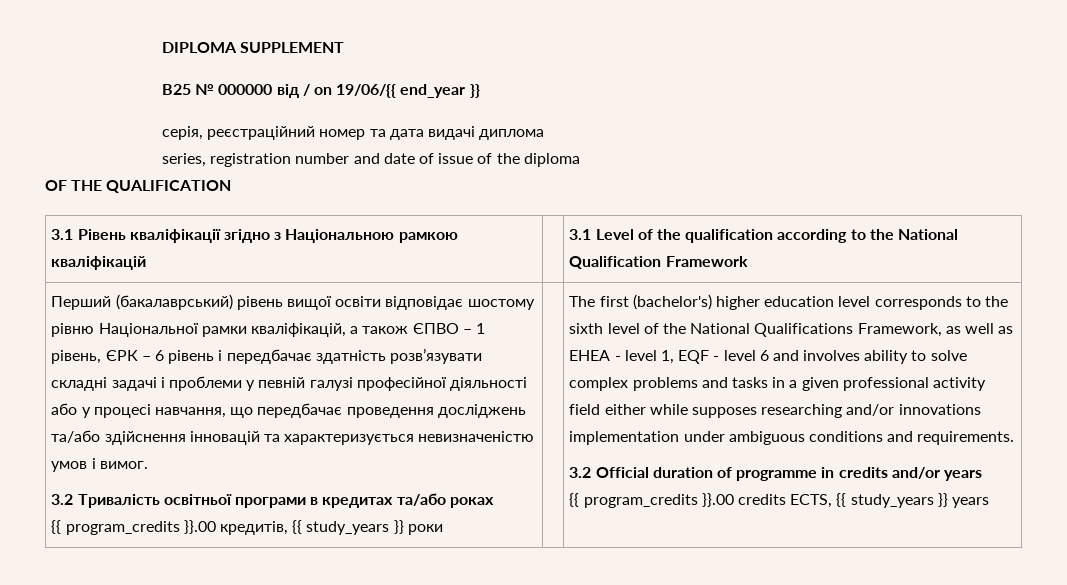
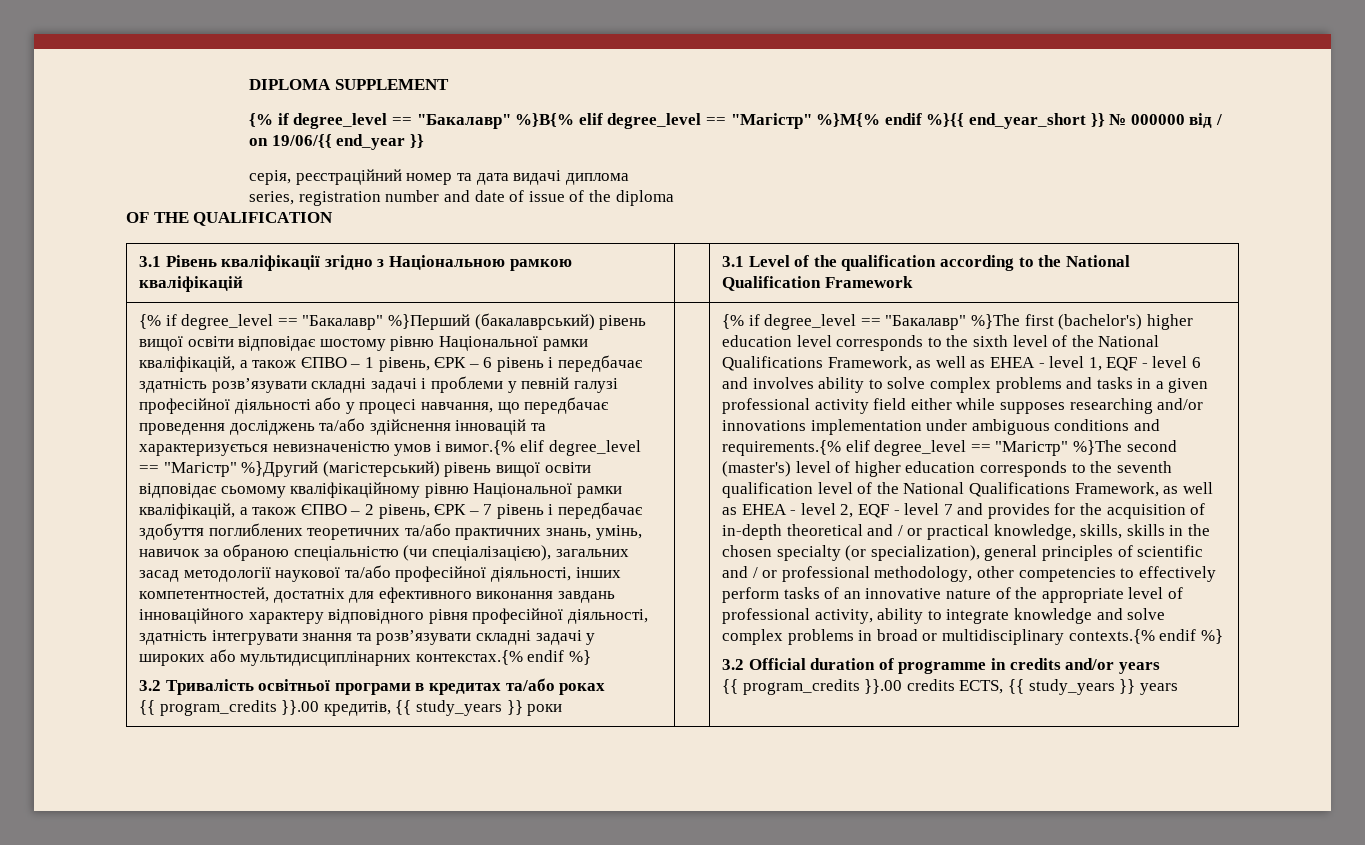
[162,84,192,95] В25 -> [249,113,1105,129] {% if degree_level == "Бакалавр" %}B{% elif degree_level == "Магістр" %}M{% endif %}{{ end_year_short }}
[51,296,112,310] Перший -> [138,314,470,330] {% if degree_level == "Бакалавр" %}Перший
[99,461,148,469] вимог. -> [445,440,641,456] [138,461,591,477] [138,482,622,498] [138,502,644,519] [138,523,642,540] [138,544,629,561] [138,565,621,582] [138,587,615,603] [138,608,648,624] [138,630,596,645] [138,649,591,666] вимог.{% elif degree_level == "Магістр" %}Другий (магістерський) рівень вищої освіти відповідає сьомому кваліфікаційному рівню Національної рамки кваліфікацій, а також ЄПВО – 2 рівень, ЄРК – 7 рівень і передбачає здобуття поглиблених теоретичних та/або практичних знань, умінь, навичок за обраною спеціальністю (чи спеціалізацією), загальних засад методології наукової та/або професійної діяльності, інших компетентностей, достатніх для ефективного виконання завдань інноваційного характеру відповідного рівня професійної діяльності, здатність інтегрувати знання та розв’язувати складні задачі у широких або мультидисциплінарних контекстах.{% endif %}
[569,296,596,307] The -> [721,314,1020,330] {% if degree_level == "Бакалавр" %}The
[917,431,1015,445] requirements. -> [721,440,1177,456] [721,461,1172,477] [721,482,1213,498] [721,503,1206,519] [721,524,1210,540] [721,545,1204,561] [721,566,1216,582] [721,587,1183,603] [721,608,1166,624] [721,629,1223,645] requirements.{% elif degree_level == "Магістр" %}The second (master's) level of higher education corresponds to the seventh qualification level of the National Qualifications Framework, as well as EHEA - level 2, EQF - level 7 and provides for the acquisition of in-depth theoretical and / or practical knowledge, skills, skills in the chosen specialty (or specialization), general principles of scientific and / or professional methodology, other competencies to effectively perform tasks of an innovative nature of the appropriate level of professional activity, ability to integrate knowledge and solve complex problems in broad or multidisciplinary contexts.{% endif %}

